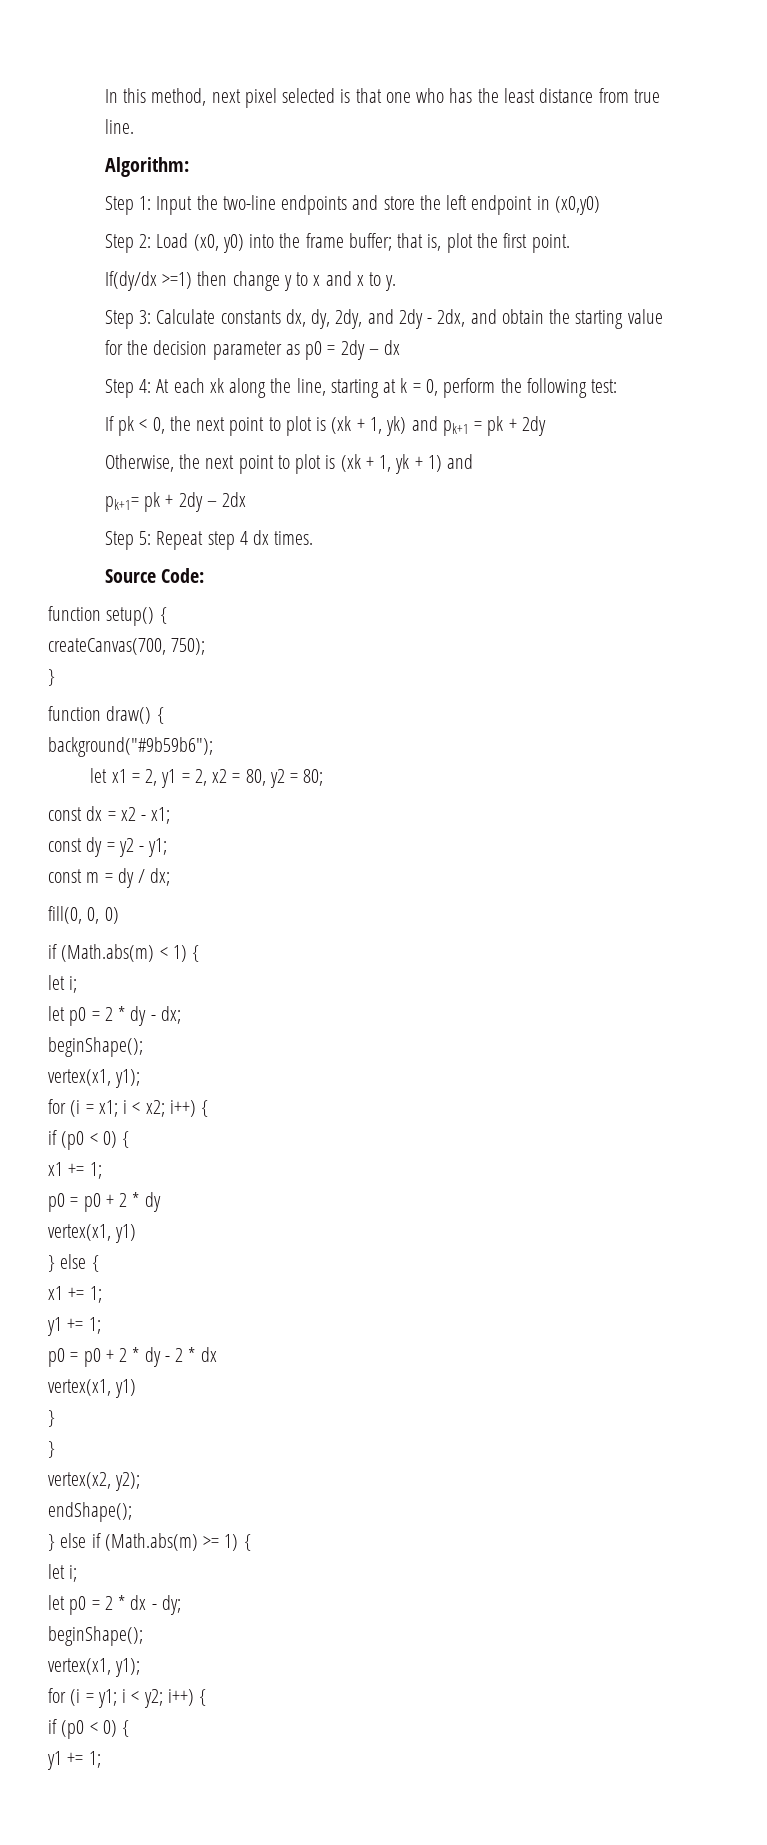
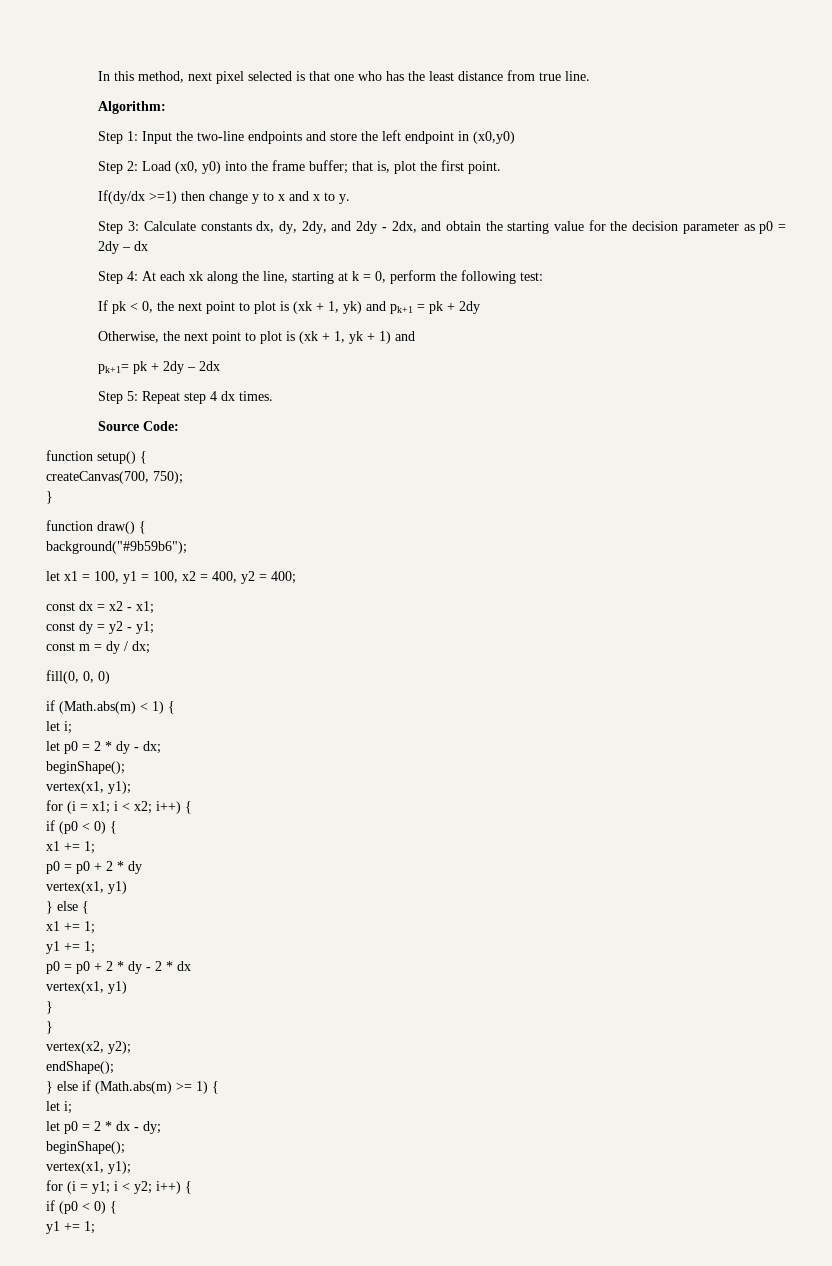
[145,769,158,786] 2, -> [94,571,119,583] 100,
[194,769,207,786] 2, -> [153,571,178,583] 100,
[245,769,266,786] 80, -> [212,571,237,583] 400,
[303,769,324,786] 80; -> [271,571,296,584] 400;

